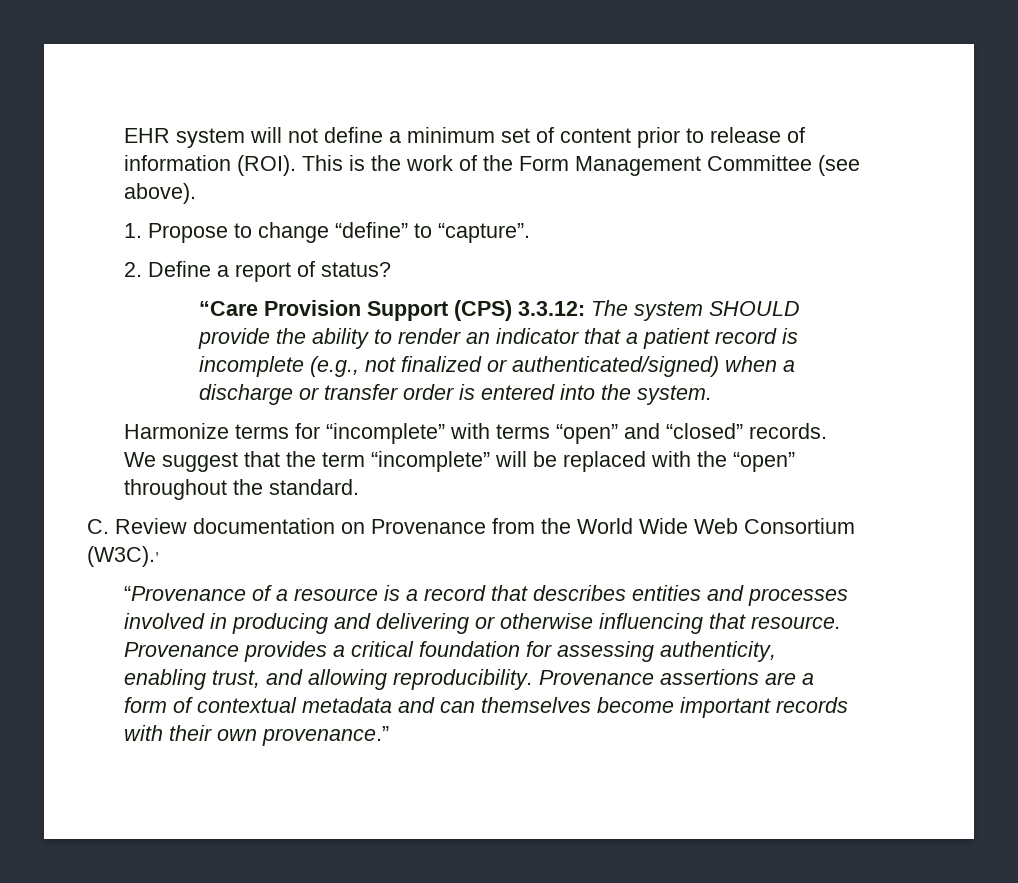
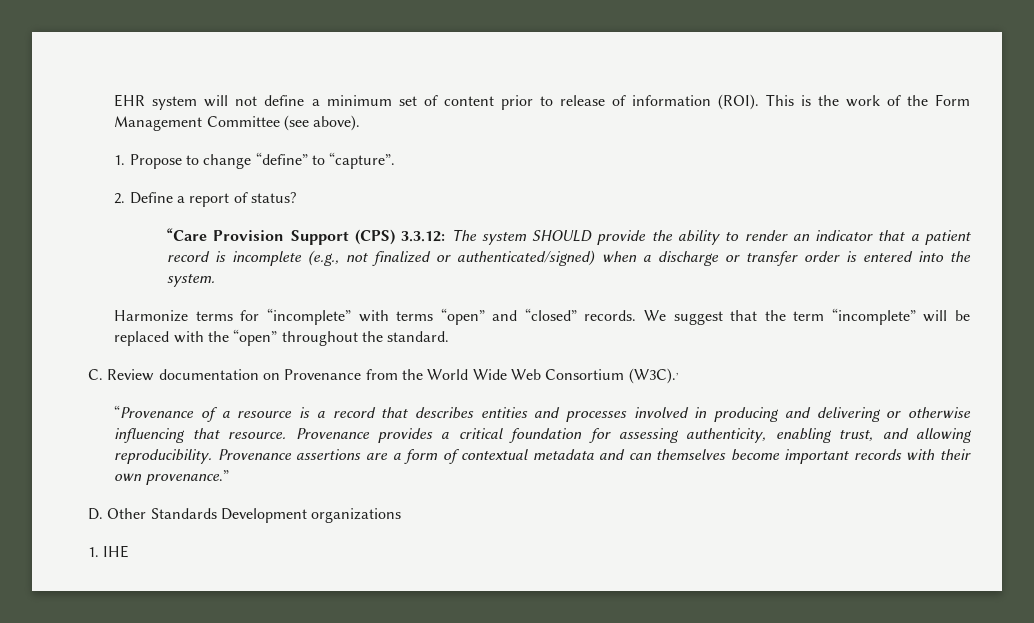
(390, 736) none -> [88,508,402,523] [88,545,130,558] // D. Other Standards Development organizations // 1. IHE

